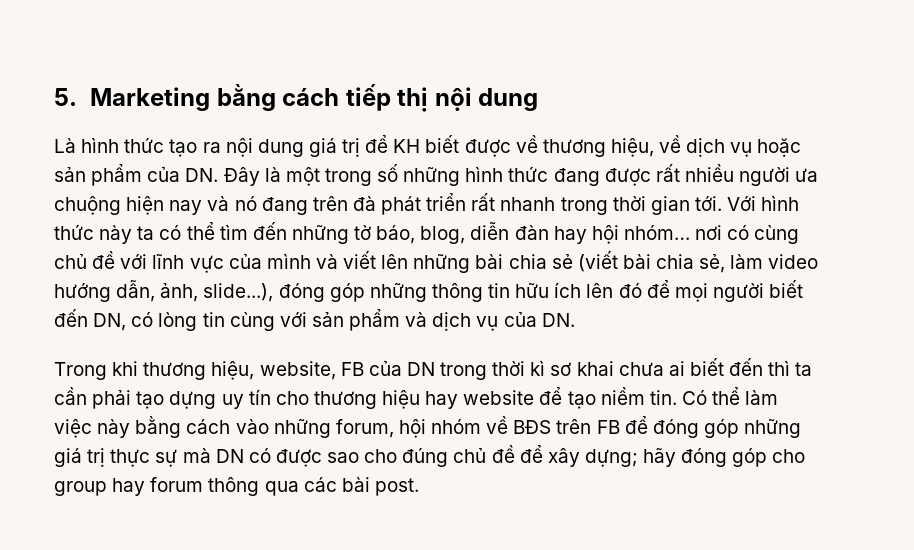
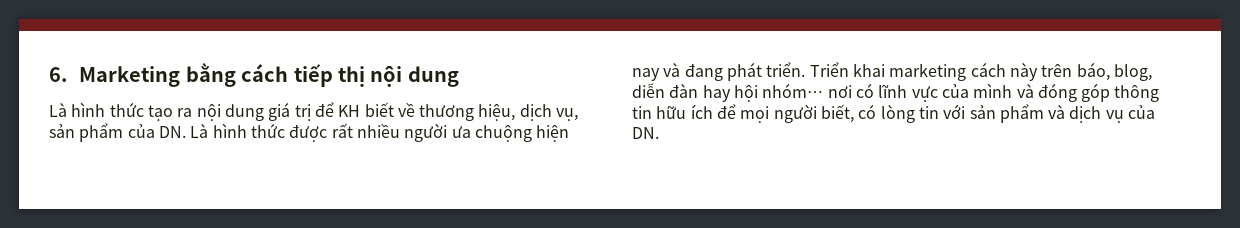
[54,88,77,106] 5. -> [49,67,68,82] 6.
[464,139,511,157] được -> (394, 109) none
[659,135,802,157] [54,164,600,186] về dịch vụ hoặc sản phẩm của DN. Đây là một trong số những hình thức đang -> [519,104,579,121] [49,123,285,142] dịch vụ, sản phẩm của DN. Là hình thức
[234,193,800,215] [54,222,372,244] nó đang trên đà phát triển rất nhanh trong thời gian tới. Với hình thức này ta có thể tìm đến những tờ -> [684,62,1073,81] đang phát triển. Triển khai marketing cách này trên
[754,224,800,244] [54,251,148,269] cùng chủ đề với -> (874, 90) none
[343,251,819,273] [54,280,427,302] viết lên những bài chia sẻ (viết bài chia sẻ, làm video hướng dẫn, ảnh, slide...), đóng góp những -> [1037,83,1111,102] đóng góp
[586,283,642,298] lên đó -> (713, 111) none
[769,280,804,298] [54,309,127,331] biết đến DN, -> [820,104,854,123] biết,
[229,311,275,331] cùng -> (939, 112) none
[54,358,813,380] [54,387,779,409] [54,416,802,438] [54,445,806,467] [54,477,419,496] // Trong khi thương hiệu, website, FB của DN trong thời kì sơ khai chưa ai biết đến thì ta cần phải tạo dựng uy tín cho thương hiệu hay website để tạo niềm tin. Có thể làm việc này bằng cách vào những forum, hội nhóm về BĐS trên FB để đóng góp những giá trị thực sự mà DN có được sao cho đúng chủ đề để xây dựng; hãy đóng góp cho group hay forum thông qua các bài post. -> (659, 133) none

